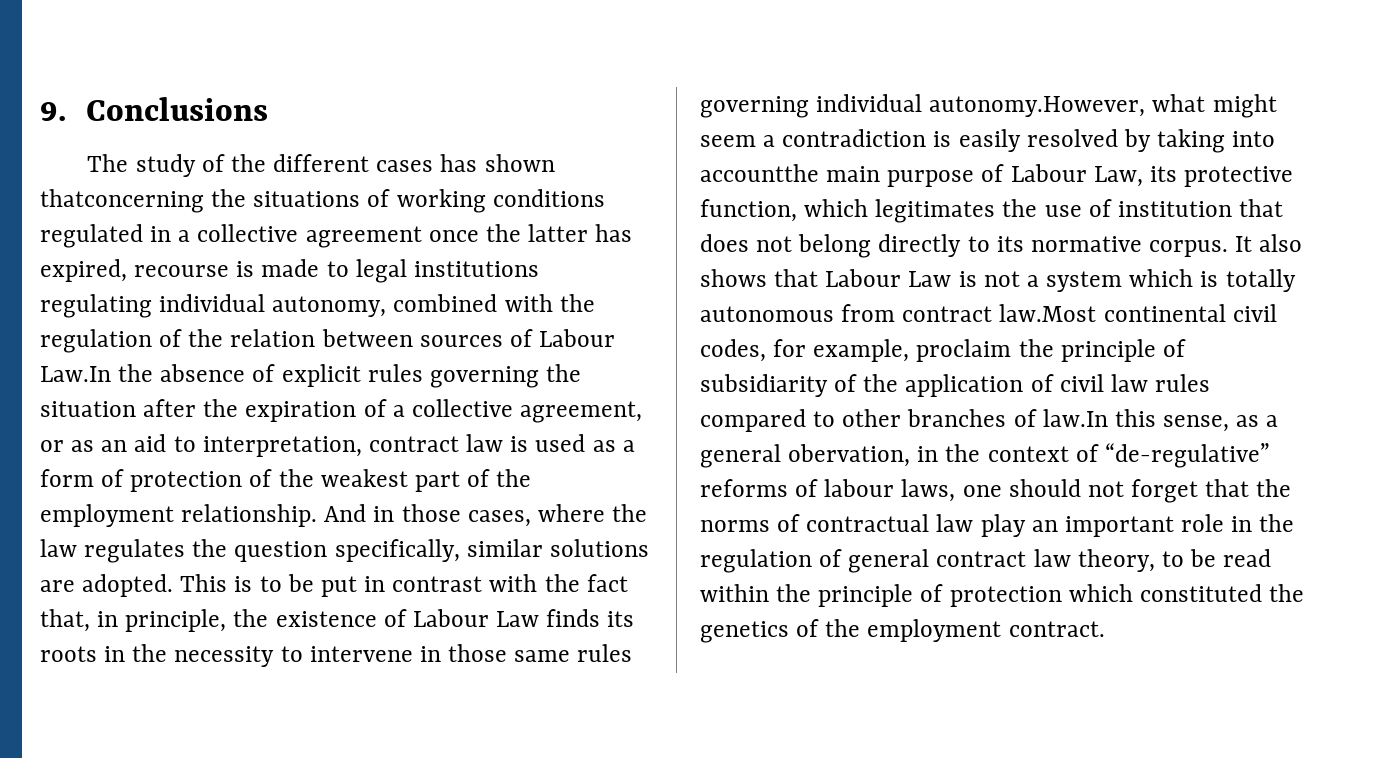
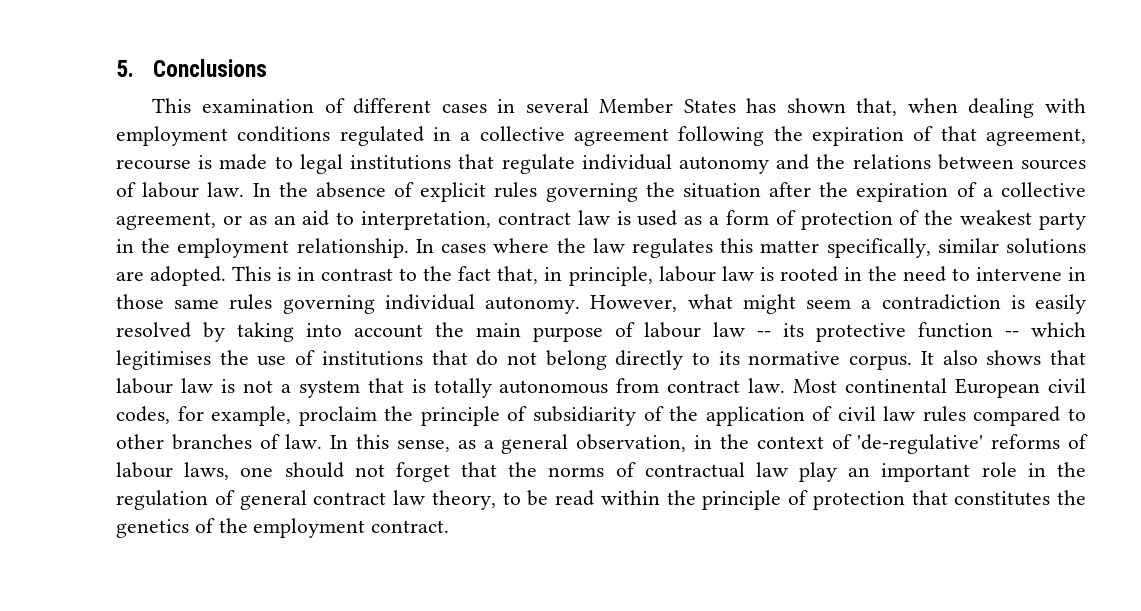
[40,102,66,121] 9. -> [116,60,134,77] 5.
[87,154,555,177] [40,189,486,213] The study of the different cases has shown thatconcerning the situations of working -> [152,98,1087,118] [116,126,228,146] This examination of different cases in several Member States has shown that, when dealing with employment
[428,224,633,242] [40,259,127,282] once the latter has expired, -> [678,126,1086,146] following the expiration of that agreement,
[40,294,595,318] [40,329,616,353] [40,366,111,382] regulating individual autonomy, combined with the regulation of the relation between sources of Labour Law.In -> [458,154,1086,174] [116,182,271,198] that regulate individual autonomy and the relations between sources of labour law. In
[414,469,491,492] part of -> [1039,212,1087,230] [116,239,134,253] party in
[324,504,531,527] And in those cases, -> [415,239,487,253] In cases
[192,539,328,562] the question -> [720,238,820,253] this matter
[259,574,357,597] to be put -> (292, 274) none
[489,574,538,592] with -> [399,268,418,281] to
[233,609,635,627] [40,644,275,667] the existence of Labour Law finds its roots in the necessity -> [658,266,946,282] labour law is rooted in the need
[929,96,1146,117] autonomy.However, -> [485,295,678,314] autonomy. However,
[700,164,819,182] accountthe -> [353,322,464,338] account the
[1010,164,1294,187] [700,199,1284,223] [700,234,749,252] Labour Law, its protective function, which legitimates the use of institution that does -> [644,322,1086,342] [116,350,499,370] labour law -- its protective function -- which legitimises the use of institutions that do
[825,269,952,287] Labour Law -> [116,378,213,394] labour law
[1129,269,1194,287] which -> [367,378,404,393] that
[999,304,1226,322] law.Most continental -> [748,378,1041,398] law. Most continental European
[1042,409,1108,427] law.In -> [285,434,349,449] law. In
[788,444,911,467] obervation, -> [576,434,687,452] observation,
[1104,443,1270,468] “de-regulative” -> [857,434,984,454] 'de-regulative'
[1068,584,1262,602] which constituted -> [911,490,1051,506] that constitutes

